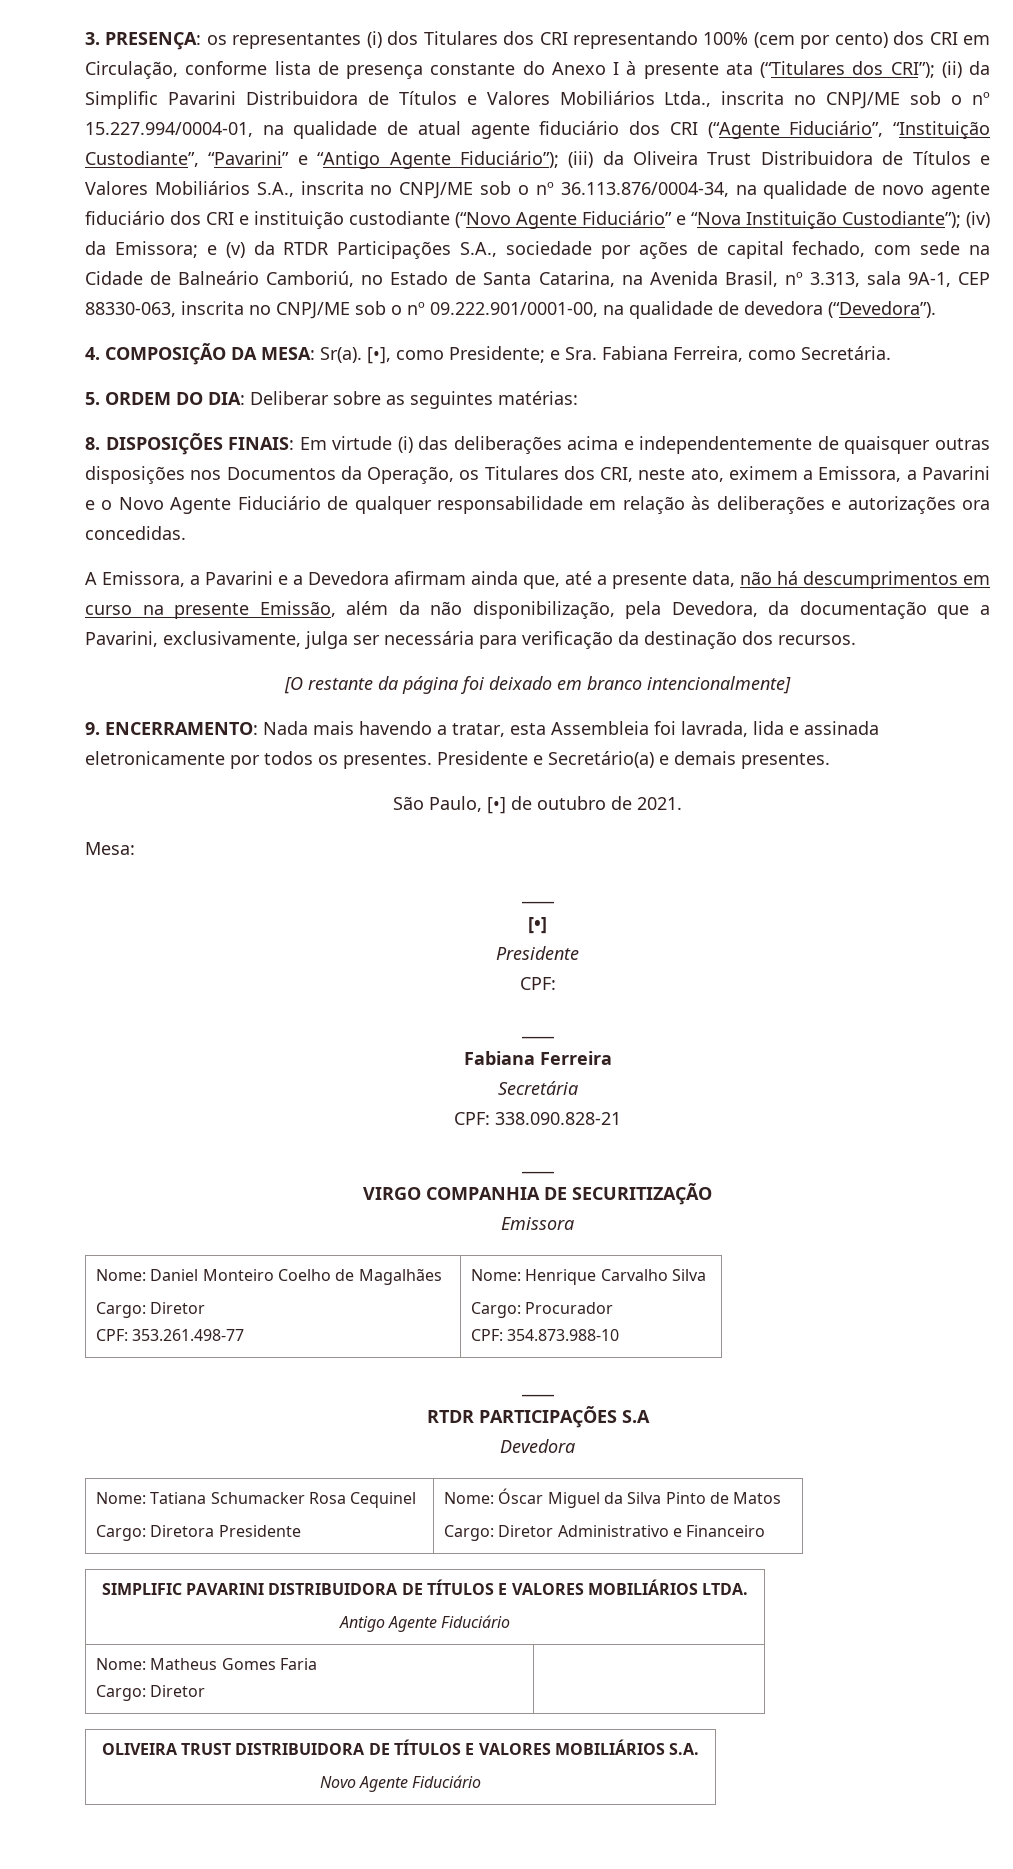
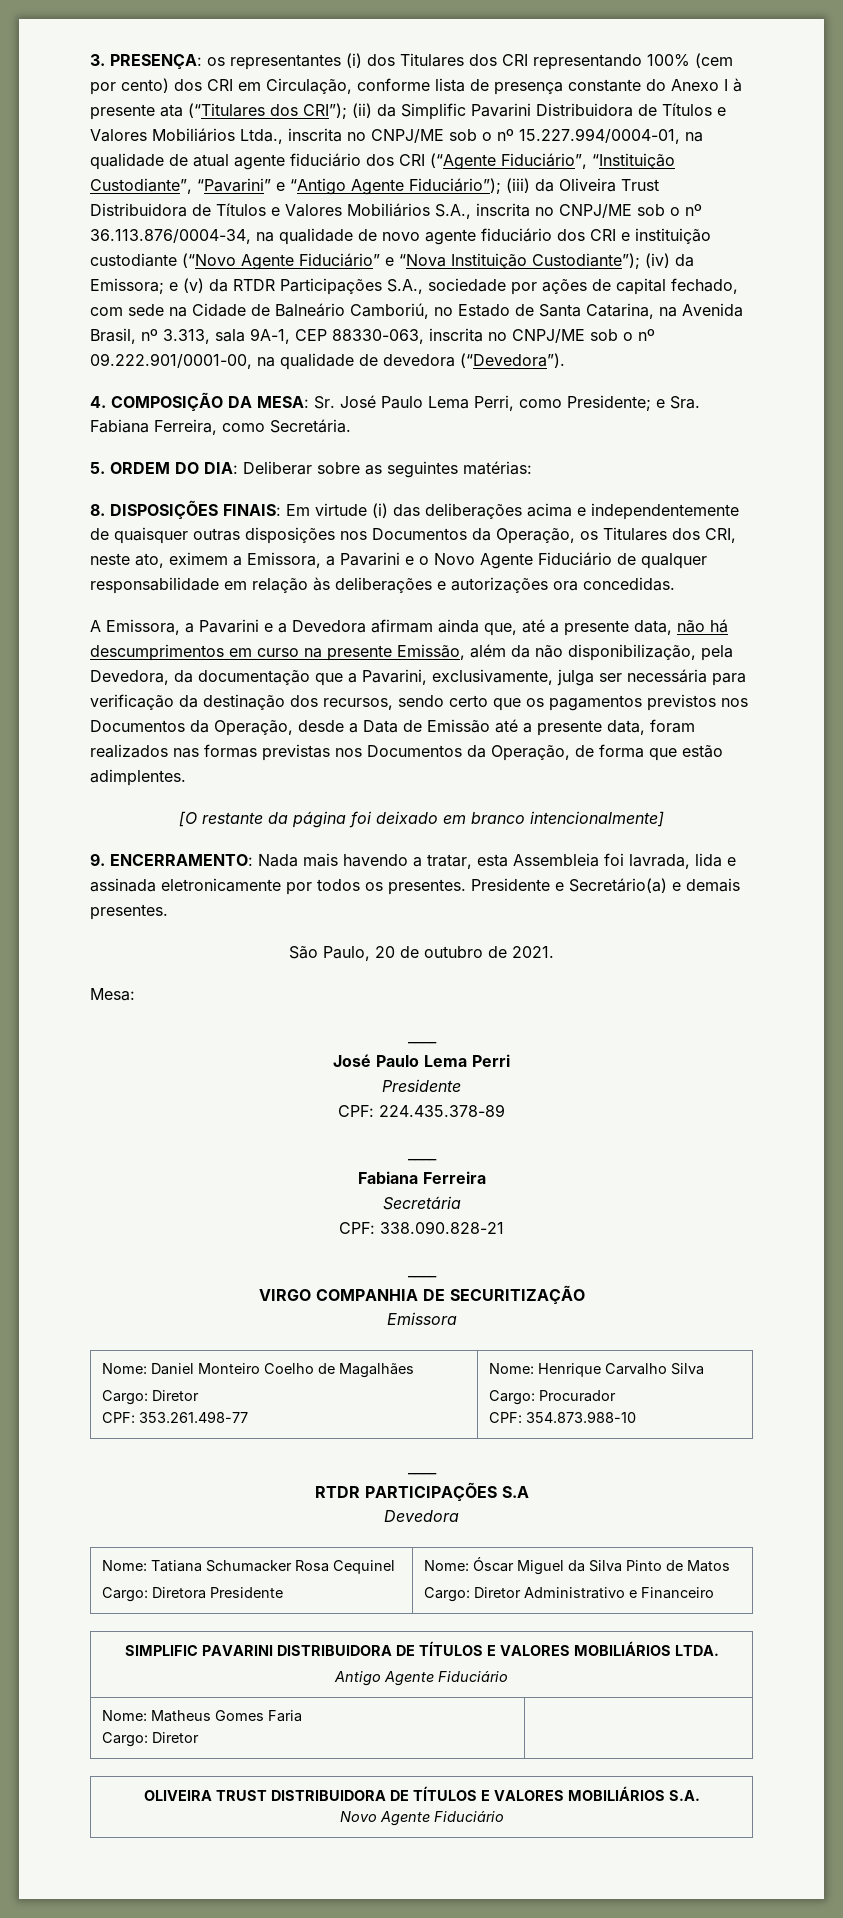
[320,347,391,364] Sr(a). [•], -> [314,395,514,411] Sr. José Paulo Lema Perri,
[778,635,856,645] recursos. -> [323,694,748,711] [90,719,695,736] [90,744,723,761] [90,769,186,786] recursos, sendo certo que os pagamentos previstos nos Documentos da Operação, desde a Data de Emissão até a presente data, foram realizados nas formas previstas nos Documentos da Operação, de forma que estão adimplentes.
[487,797,506,814] [•] -> [375,946,395,958] 20
[528,917,547,934] [•] -> [333,1054,510,1067] José Paulo Lema Perri
(556, 983) none -> [379,1104,505,1117] 224.435.378-89

